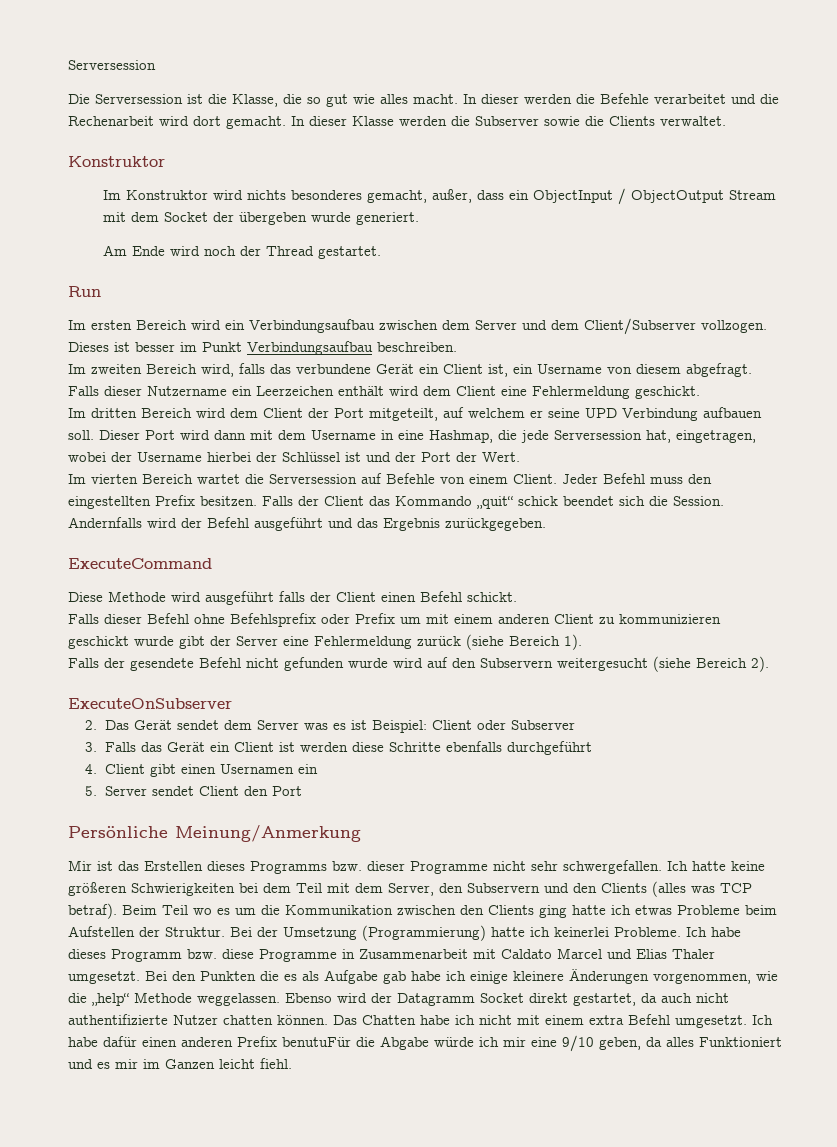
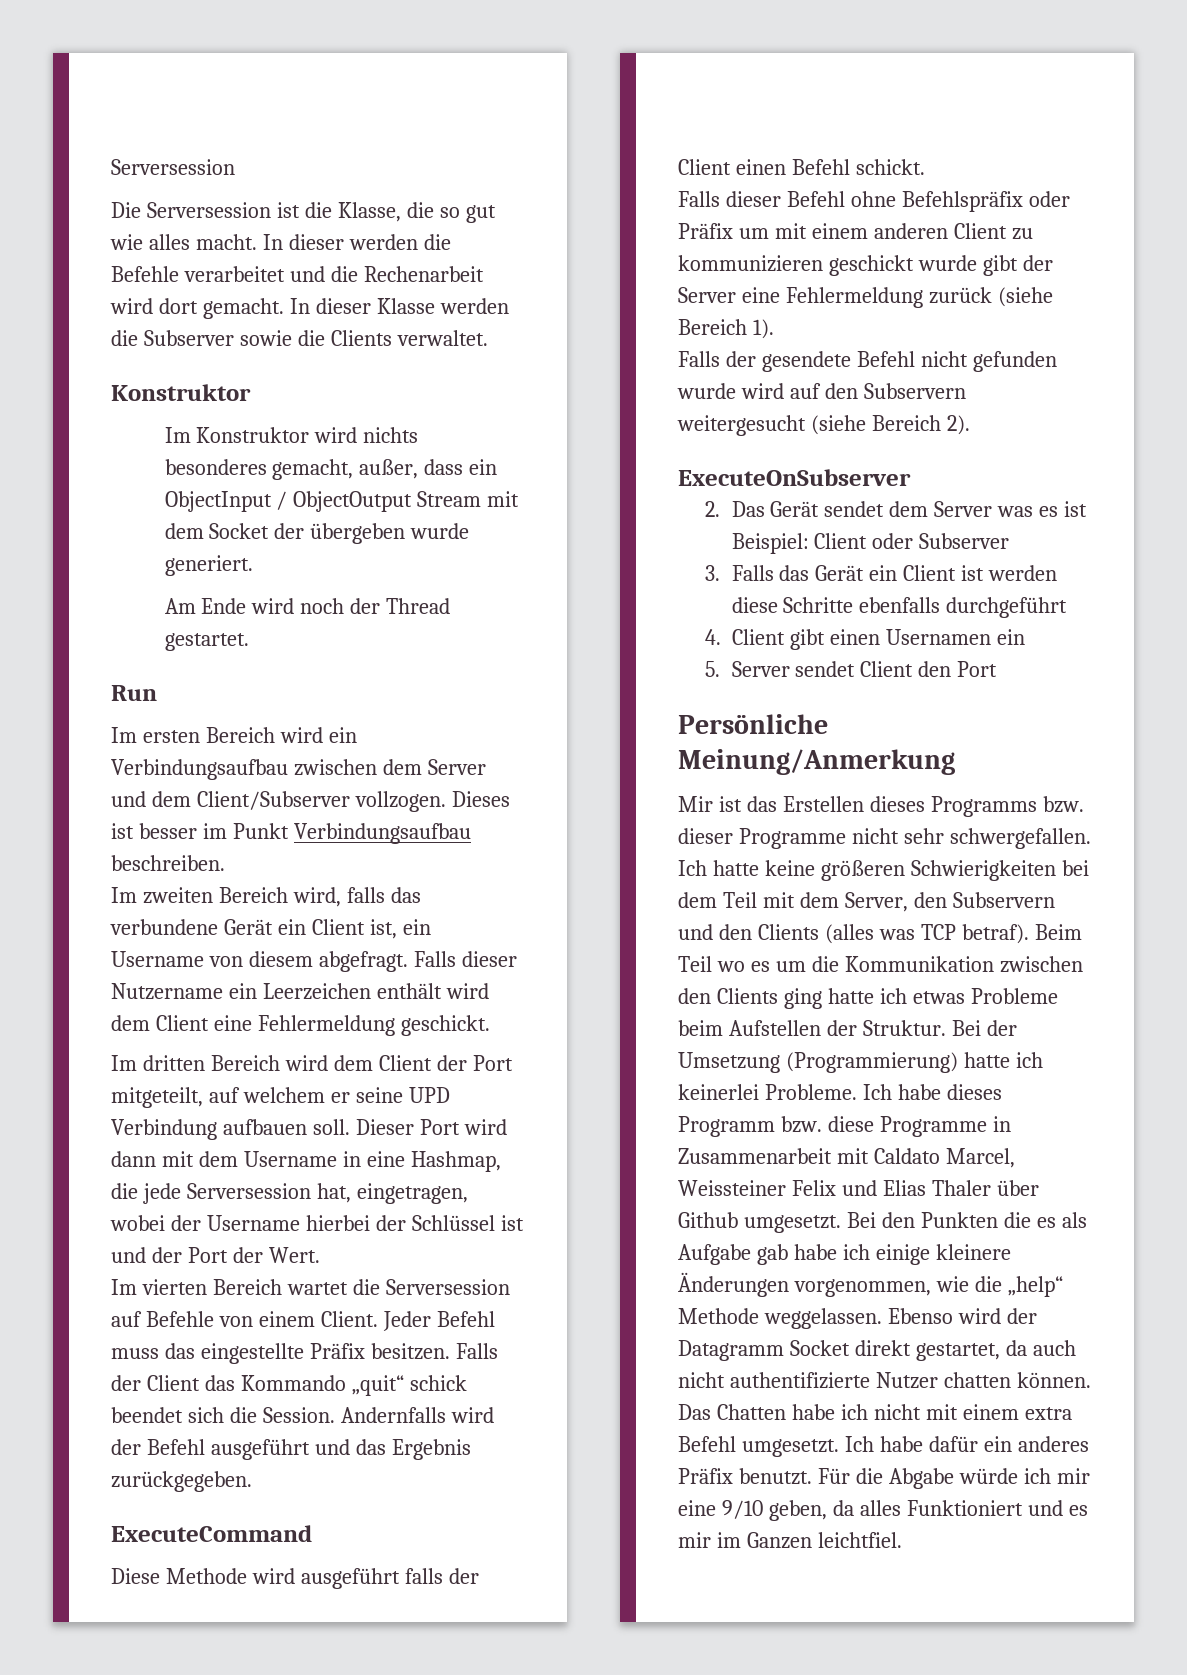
[688,474,712,484] [68,495,195,509] den eingestellten Prefix -> [164,1343,365,1364] das eingestellte Präfix
[230,613,395,627] Befehlsprefix oder Prefix -> [901,191,1070,212] [678,223,733,239] Befehlspräfix oder Präfix
[557,948,602,959] Marcel -> [945,1148,1015,1168] [678,1180,836,1196] Marcel, Weissteiner Felix
(715, 954) none -> [996,1180,1039,1196] [678,1212,738,1228] über Github
[142,1036,351,1047] einen anderen Prefix benutuFür -> [983,1436,1089,1452] [678,1468,850,1485] ein anderes Präfix benutzt. Für
[219,1058,292,1069] leicht fiehl. -> [817,1532,902,1548] leichtfiel.

